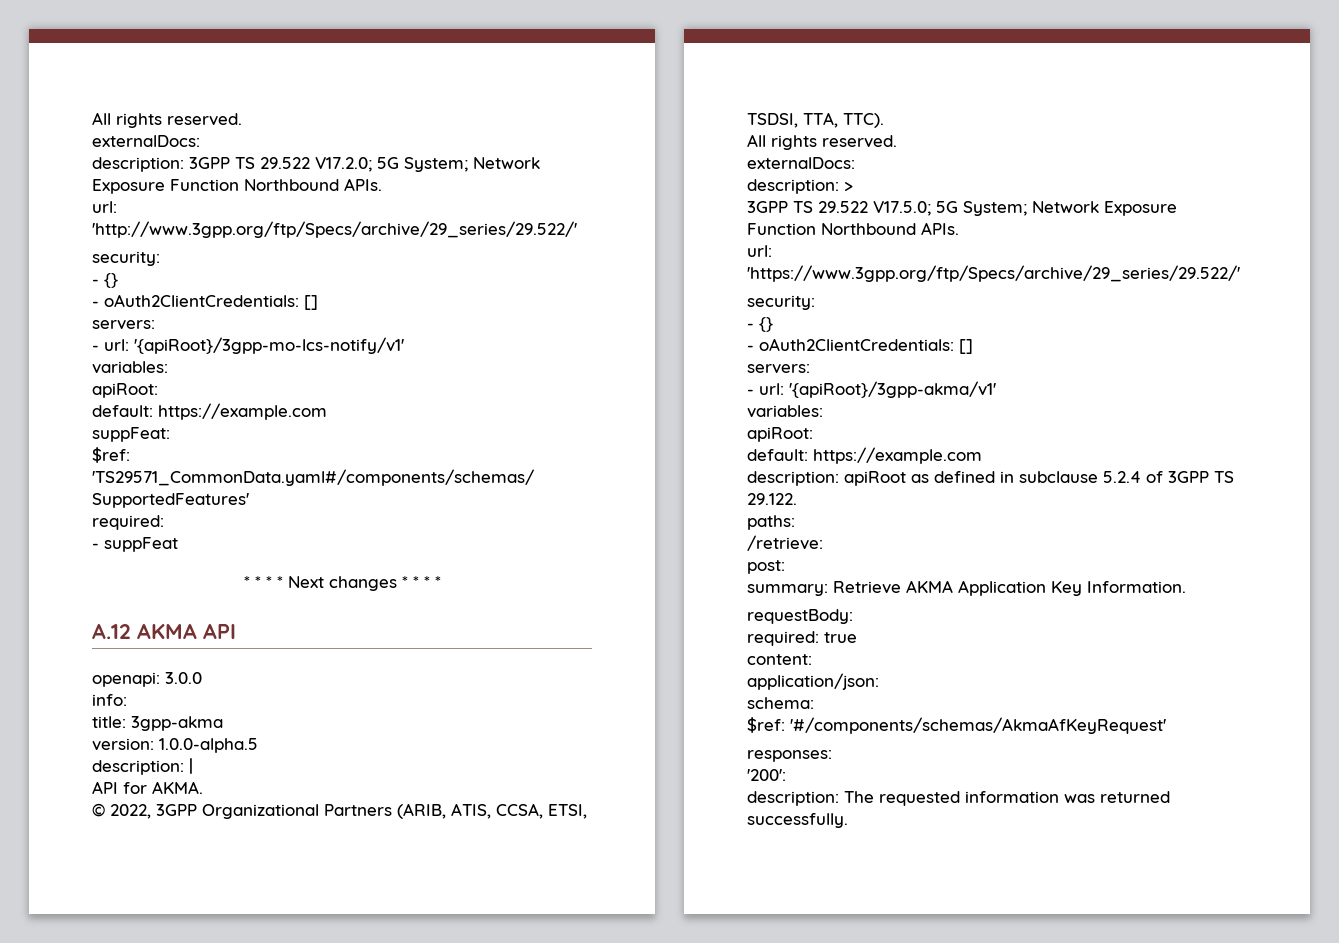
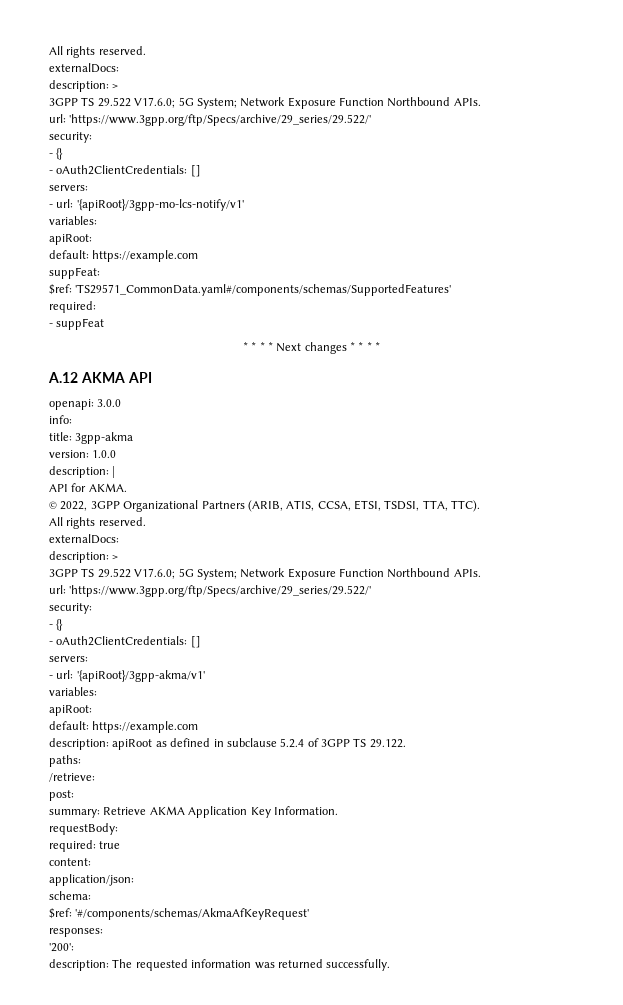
[92,112,242,128] [92,135,200,147] [92,157,540,172] [92,178,382,194] [92,201,117,213] [92,221,577,238] All rights reserved. // externalDocs: // description: 3GPP TS 29.522 V17.2.0; 5G System; Network Exposure Function Northbound APIs. // url: 'http://www.3gpp.org/ftp/Specs/archive/29_series/29.522/' -> [49,46,146,58] [49,63,119,73] [49,80,119,92] [49,97,481,109] [49,114,372,126] All rights reserved. // externalDocs: // description: > // 3GPP TS 29.522 V17.6.0; 5G System; Network Exposure Function Northbound APIs. // url: 'https://www.3gpp.org/ftp/Specs/archive/29_series/29.522/'
[159,738,258,753] 1.0.0-alpha.5 -> [92,450,117,458] 1.0.0
[873,201,931,216] V17.5.0; -> [134,568,176,579] V17.6.0;

